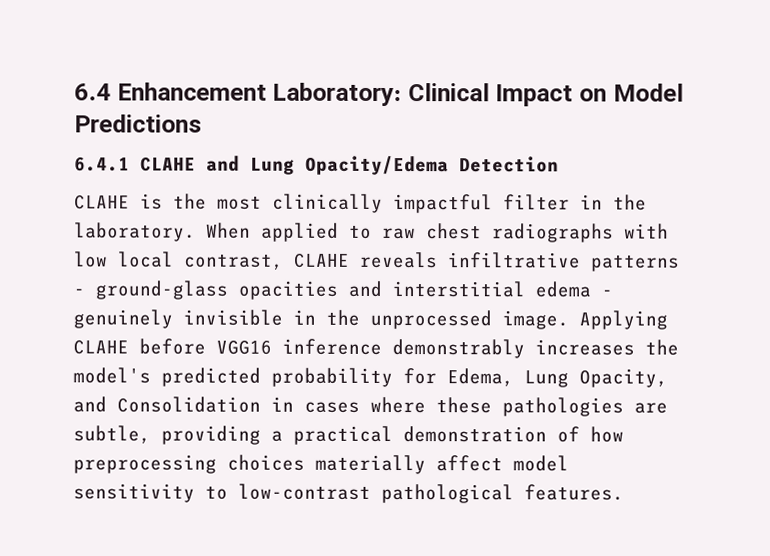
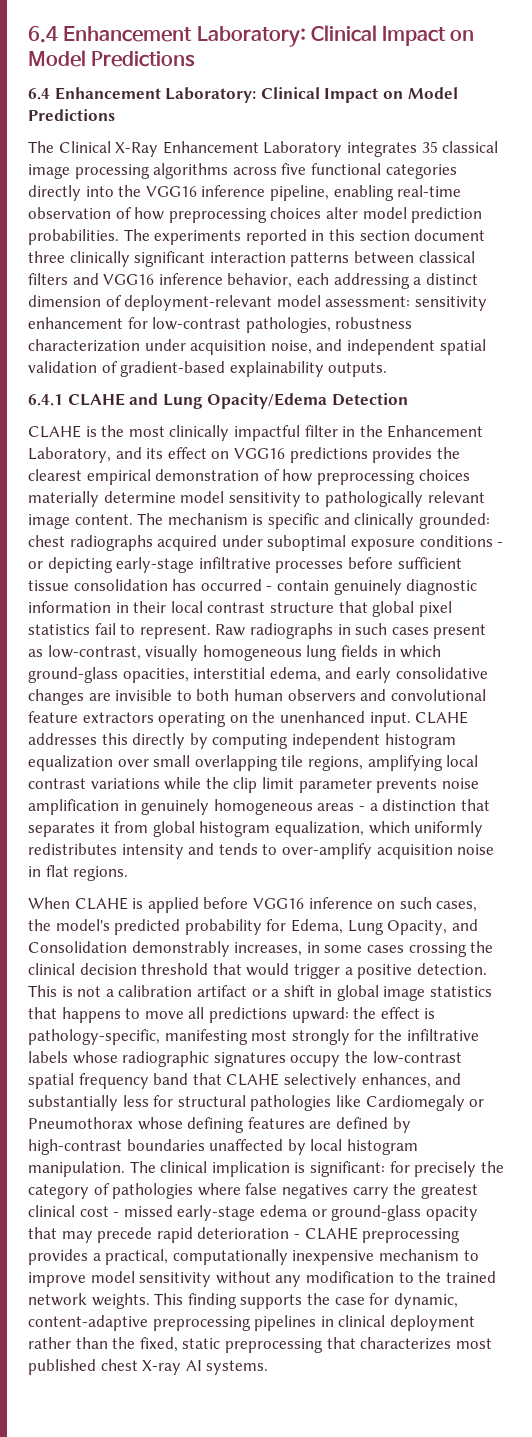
[74,82,684,107] [74,114,202,133] 6.4 Enhancement Laboratory: Clinical Impact on Model Predictions -> [28,25,475,47] [28,50,196,67] [28,87,458,103] [28,109,115,121] [28,141,499,157] [28,163,457,179] [28,185,462,201] [28,207,483,223] [28,229,486,245] [28,251,475,267] [28,273,478,289] [28,295,487,311] [28,317,413,333] [28,339,486,355] [28,361,388,377] 6.4 Enhancement Laboratory: Clinical Impact on Model Predictions // 6.4 Enhancement Laboratory: Clinical Impact on Model Predictions // The Clinical X-Ray Enhancement Laboratory integrates 35 classical image processing algorithms across five functional categories directly into the VGG16 inference pipeline, enabling real-time observation of how preprocessing choices alter model prediction probabilities. The experiments reported in this section document three clinically significant interaction patterns between classical filters and VGG16 inference behavior, each addressing a distinct dimension of deployment-relevant model assessment: sensitivity enhancement for low-contrast pathologies, robustness characterization under acquisition noise, and independent spatial validation of gradient-based explainability outputs.
[74,222,669,243] [74,251,680,272] [73,280,613,300] [73,309,668,330] [73,338,635,359] laboratory. When applied to raw chest radiographs with low local contrast, CLAHE reveals infiltrative patterns - ground-glass opacities and interstitial edema - genuinely invisible in the unprocessed image. Applying CLAHE before VGG16 inference demonstrably increases -> [387,425,484,438] [28,447,460,463] [28,469,470,485] [28,491,485,507] [28,513,490,529] [28,535,504,551] [28,557,462,573] [28,579,478,595] [28,601,452,617] [28,623,487,639] [28,645,442,661] [28,667,488,683] [28,689,486,705] [28,711,469,727] [28,733,456,749] [28,755,479,771] [28,777,479,793] [28,799,490,815] [28,821,484,837] [28,843,495,859] [28,865,129,881] [28,897,478,913] Enhancement Laboratory, and its effect on VGG16 predictions provides the clearest empirical demonstration of how preprocessing choices materially determine model sensitivity to pathologically relevant image content. The mechanism is specific and clinically grounded: chest radiographs acquired under suboptimal exposure conditions - or depicting early-stage infiltrative processes before sufficient tissue consolidation has occurred - contain genuinely diagnostic information in their local contrast structure that global pixel statistics fail to represent. Raw radiographs in such cases present as low-contrast, visually homogeneous lung fields in which ground-glass opacities, interstitial edema, and early consolidative changes are invisible to both human observers and convolutional feature extractors operating on the unenhanced input. CLAHE addresses this directly by computing independent histogram equalization over small overlapping tile regions, amplifying local contrast variations while the clip limit parameter prevents noise amplification in genuinely homogeneous areas - a distinction that separates it from global histogram equalization, which uniformly redistributes intensity and tends to over-amplify acquisition noise in flat regions. // When CLAHE is applied before VGG16 inference on such cases,
[271,396,668,417] [73,425,624,446] [73,454,569,475] [73,483,624,504] in cases where these pathologies are subtle, providing a practical demonstration of how preprocessing choices materially affect model sensitivity to low-contrast pathological features. -> [131,941,494,957] [28,963,487,979] [28,985,493,1001] [28,1007,436,1023] [28,1029,479,1045] [28,1051,462,1067] [28,1073,462,1089] [28,1095,485,1111] [28,1117,411,1133] [28,1139,418,1155] [28,1161,504,1177] [28,1183,478,1199] [28,1205,478,1221] [28,1227,461,1243] [28,1249,479,1265] [28,1271,496,1287] [28,1293,458,1309] [28,1315,475,1331] [28,1337,492,1353] [28,1359,269,1375] demonstrably increases, in some cases crossing the clinical decision threshold that would trigger a positive detection. This is not a calibration artifact or a shift in global image statistics that happens to move all predictions upward: the effect is pathology-specific, manifesting most strongly for the infiltrative labels whose radiographic signatures occupy the low-contrast spatial frequency band that CLAHE selectively enhances, and substantially less for structural pathologies like Cardiomegaly or Pneumothorax whose defining features are defined by high-contrast boundaries unaffected by local histogram manipulation. The clinical implication is significant: for precisely the category of pathologies where false negatives carry the greatest clinical cost - missed early-stage edema or ground-glass opacity that may precede rapid deterioration - CLAHE preprocessing provides a practical, computationally inexpensive mechanism to improve model sensitivity without any modification to the trained network weights. This finding supports the case for dynamic, content-adaptive preprocessing pipelines in clinical deployment rather than the fixed, static preprocessing that characterizes most published chest X-ray AI systems.

